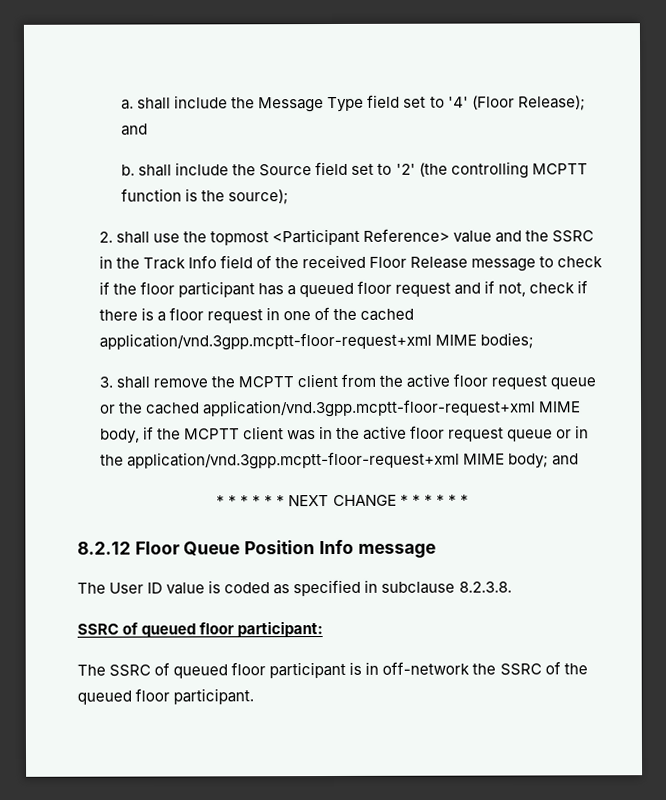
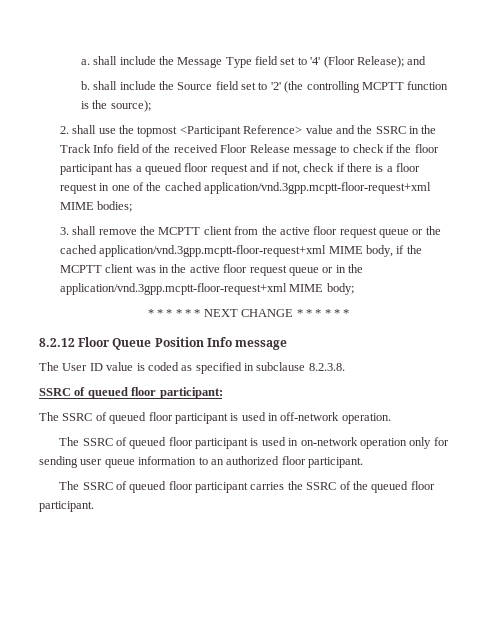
[551,453,579,466] and -> (354, 289) none
(363, 668) none -> [241,412,266,421] used
(471, 668) none -> [341,413,391,424] [59,437,449,449] [39,456,363,468] [59,481,285,493] operation. // The SSRC of queued floor participant is used in on-network operation only for sending user queue information to an authorized floor participant. // The SSRC of queued floor participant carries

